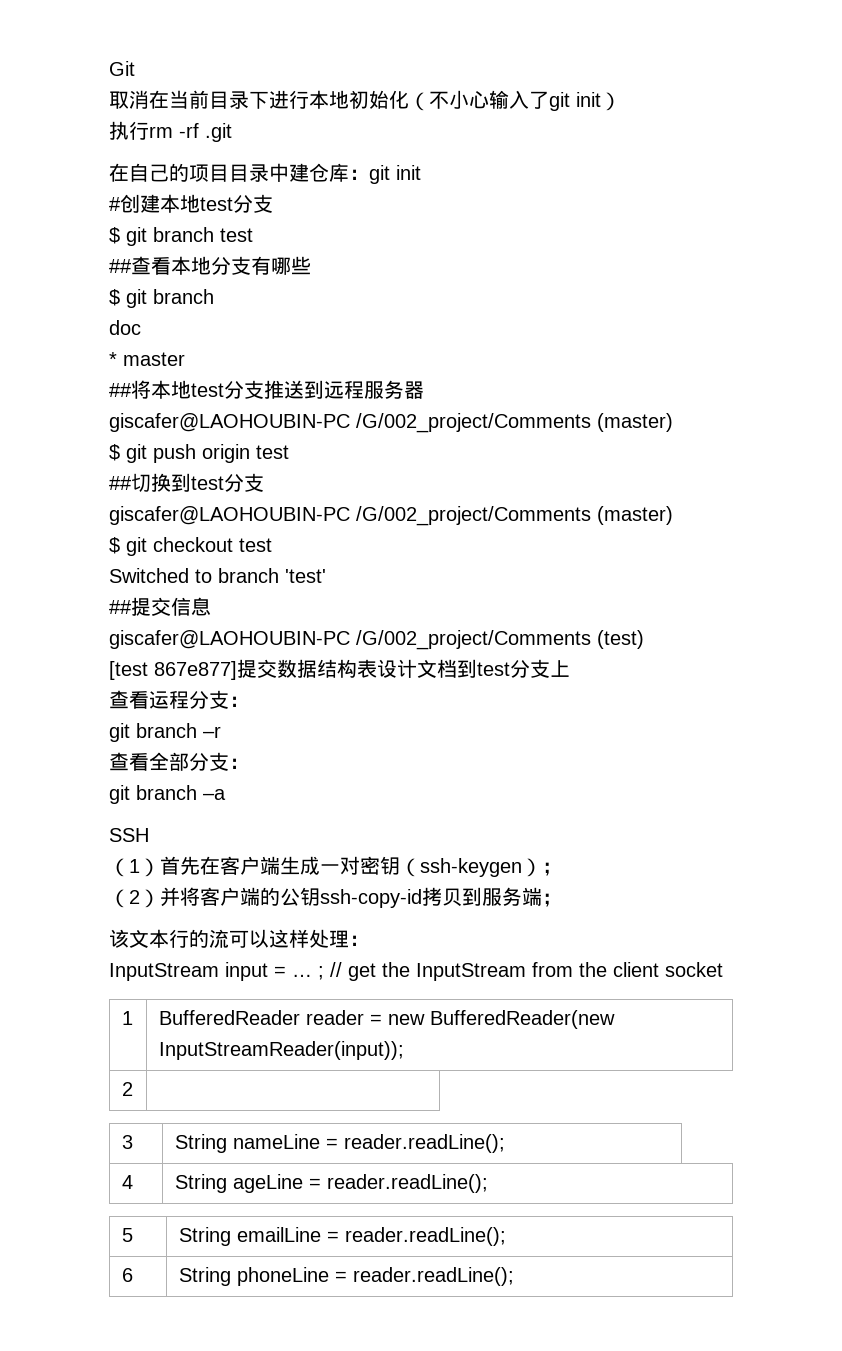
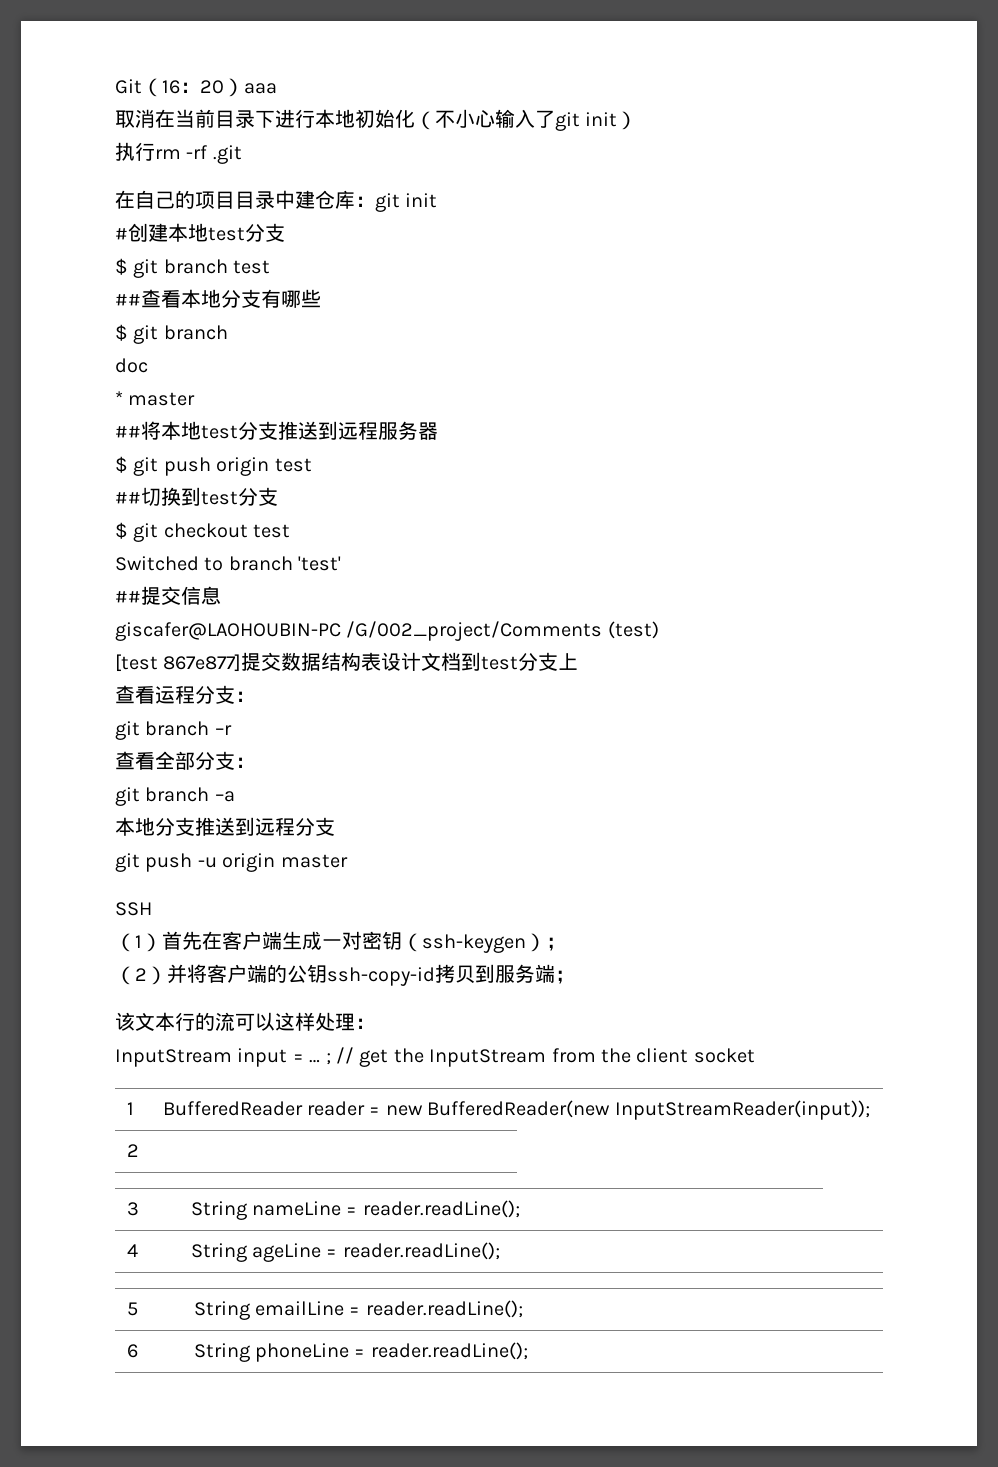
(135, 68) none -> [142,78,277,97] （16：20）aaa
[109,413,673,433] // giscafer@LAOHOUBIN-PC /G/002_project/Comments (master) -> (438, 431) none
[109,506,673,526] // giscafer@LAOHOUBIN-PC /G/002_project/Comments (master) -> (278, 496) none
(226, 794) none -> [115,817,335,836] [115,853,348,872] // 本地分支推送到远程分支 // git push -u origin master

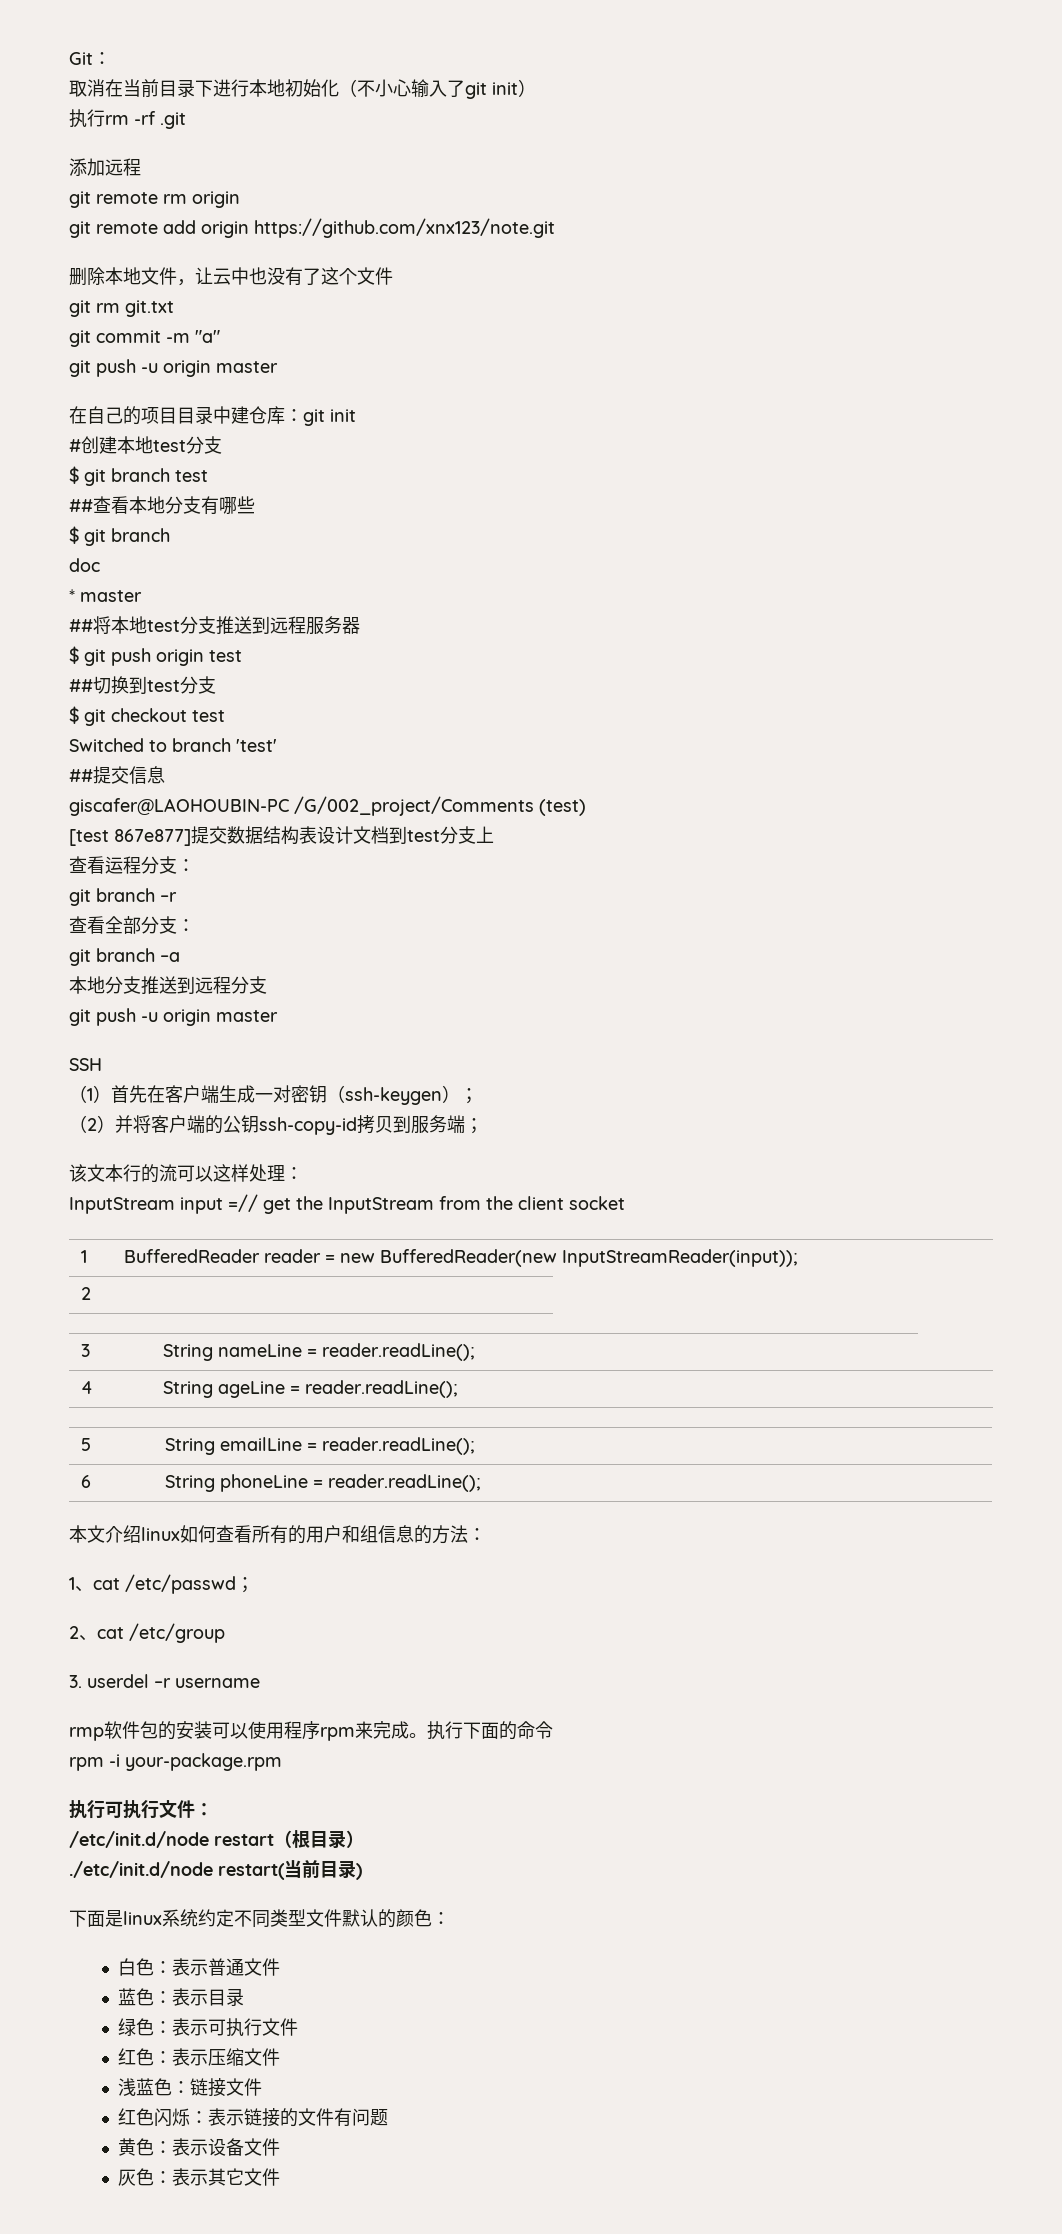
[142,78,277,97] （16：20）aaa -> [93,52,111,65] ：
(242, 154) none -> [69,158,141,176] [69,191,240,208] [69,218,555,238] [69,267,393,286] [69,300,174,317] [69,330,220,347] [69,359,278,377] // 添加远程 // git remote rm origin // git remote add origin https://github.com/xnx123/note.git // 删除本地文件，让云中也没有了这个文件 // git rm git.txt // git commit -m "a" // git push -u origin master
[292,1047,354,1065] = … ; // -> [228,1194,258,1212] =//
(528, 1351) none -> [69,1525,486,1544] [69,1574,254,1594] [69,1623,225,1643] [69,1674,260,1688] [69,1721,553,1741] [69,1753,282,1771] [69,1800,213,1819] [69,1830,364,1849] [69,1860,362,1880] [69,1909,450,1928] [118,1958,281,1976] [118,1988,245,2006] [118,2018,299,2037] [118,2048,281,2066] [118,2078,263,2097] [118,2108,389,2127] [118,2138,281,2156] [118,2168,281,2186] // 本文介绍linux如何查看所有的用户和组信息的方法： // 1、cat /etc/passwd； // 2、cat /etc/group // 3. userdel –r username // rmp软件包的安装可以使用程序rpm来完成。执行下面的命令 // rpm -i your-package.rpm // 执行可执行文件： // /etc/init.d/node restart（根目录） // ./etc/init.d/node restart(当前目录) // 下面是linux系统约定不同类型文件默认的颜色： // 白色：表示普通文件 // 蓝色：表示目录 // 绿色：表示可执行文件 // 红色：表示压缩文件 // 浅蓝色：链接文件 // 红色闪烁：表示链接的文件有问题 // 黄色：表示设备文件 // 灰色：表示其它文件

